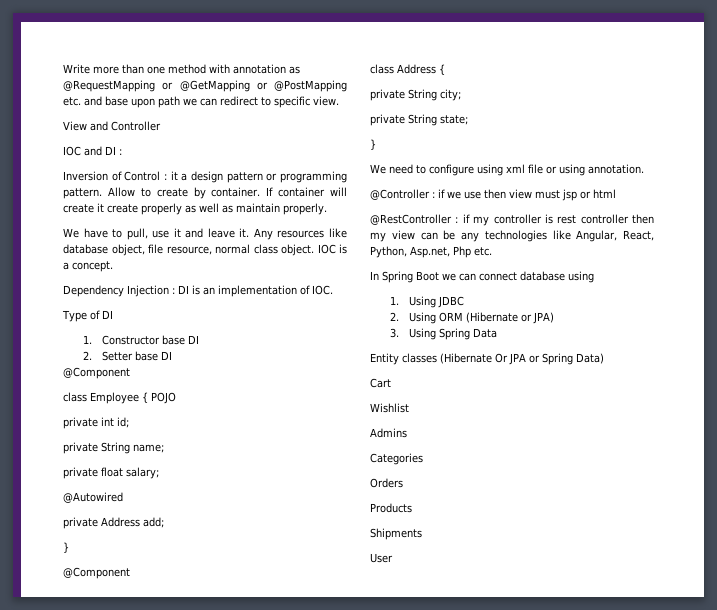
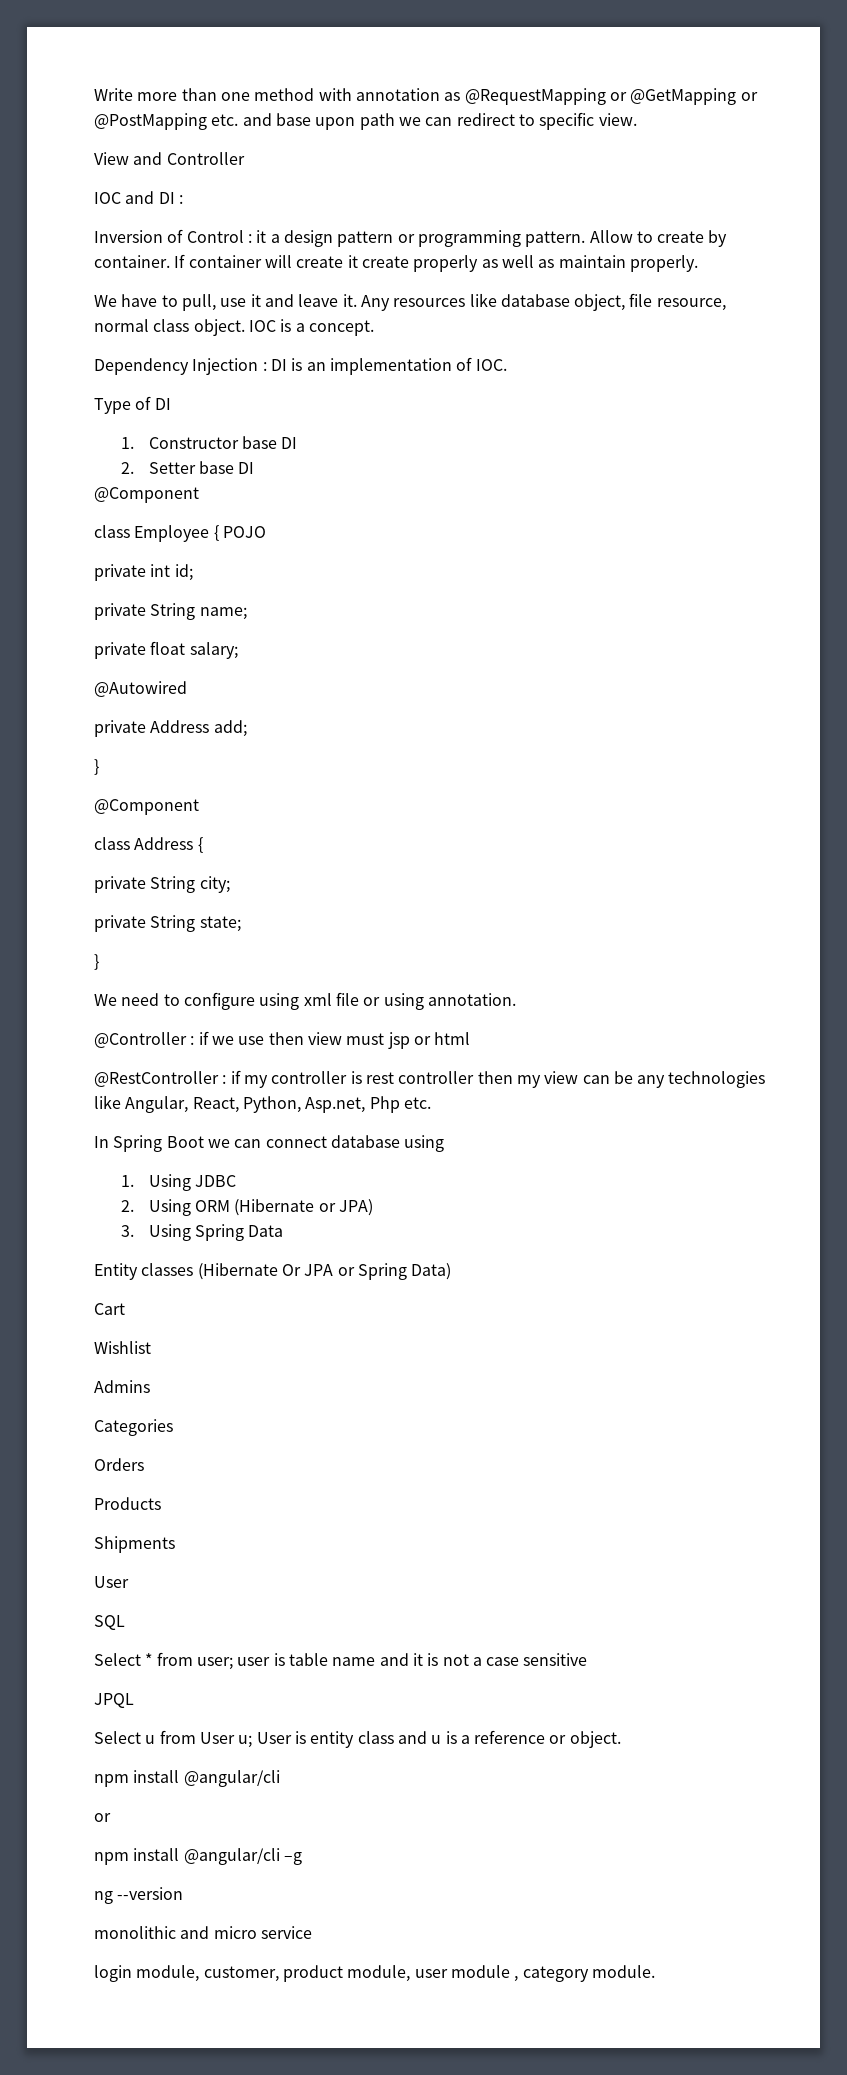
(393, 558) none -> [94,1615,125,1630] [94,1652,588,1670] [94,1693,134,1708] [94,1730,621,1748] [94,1770,280,1787] [94,1813,111,1822] [94,1848,302,1865] [94,1887,184,1904] [94,1926,312,1939] [94,1965,655,1982] // SQL // Select * from user; user is table name and it is not a case sensitive // JPQL // Select u from User u; User is entity class and u is a reference or object. // npm install @angular/cli // or // npm install @angular/cli –g // ng --version // monolithic and micro service // login module, customer, product module, user module , category module.

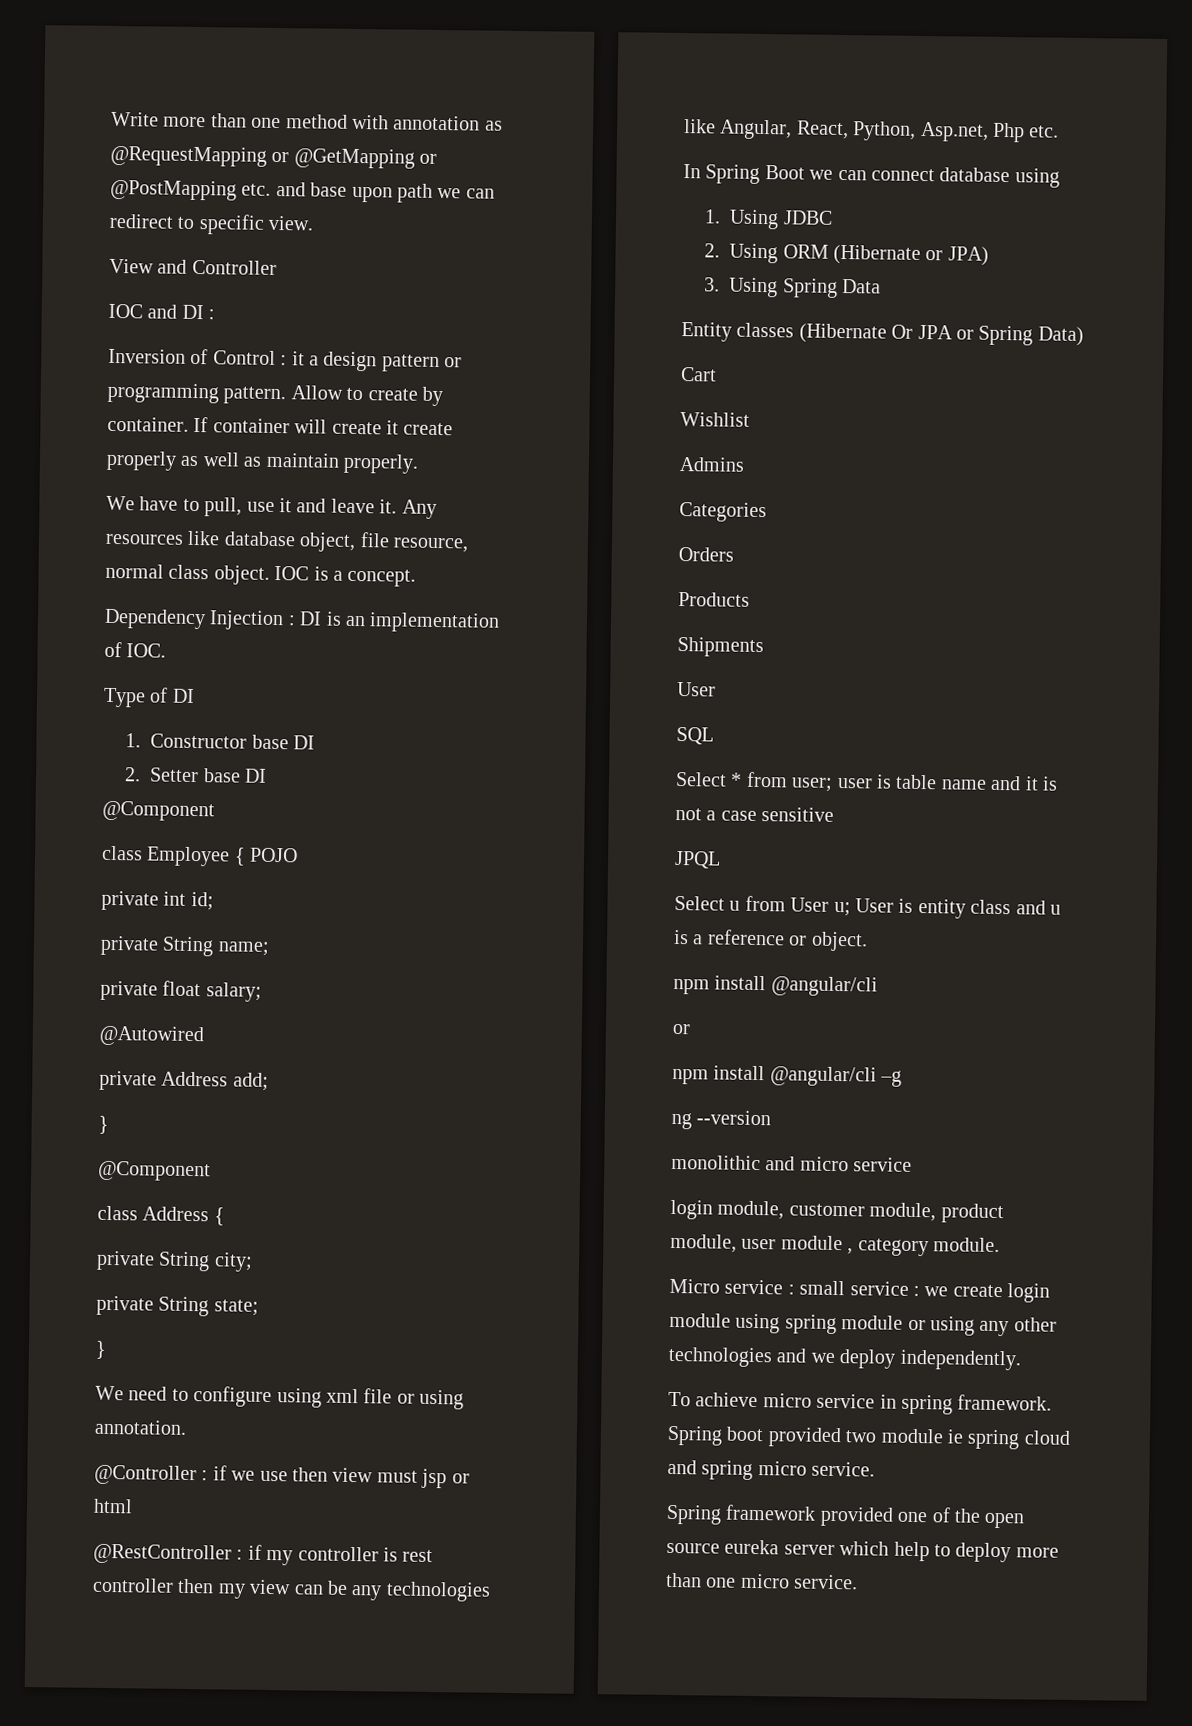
[203,1966,279,1982] customer, -> [788,1202,937,1222] customer module,
(655, 1971) none -> [669,1278,1051,1303] [669,1312,1057,1337] [668,1346,1021,1371] [668,1391,1053,1415] [667,1425,1070,1450] [667,1459,876,1480] [666,1504,1025,1529] [666,1539,1059,1563] [666,1572,859,1590] // Micro service : small service : we create login module using spring module or using any other technologies and we deploy independently. // To achieve micro service in spring framework. Spring boot provided two module ie spring cloud and spring micro service. // Spring framework provided one of the open source eureka server which help to deploy more than one micro service.

